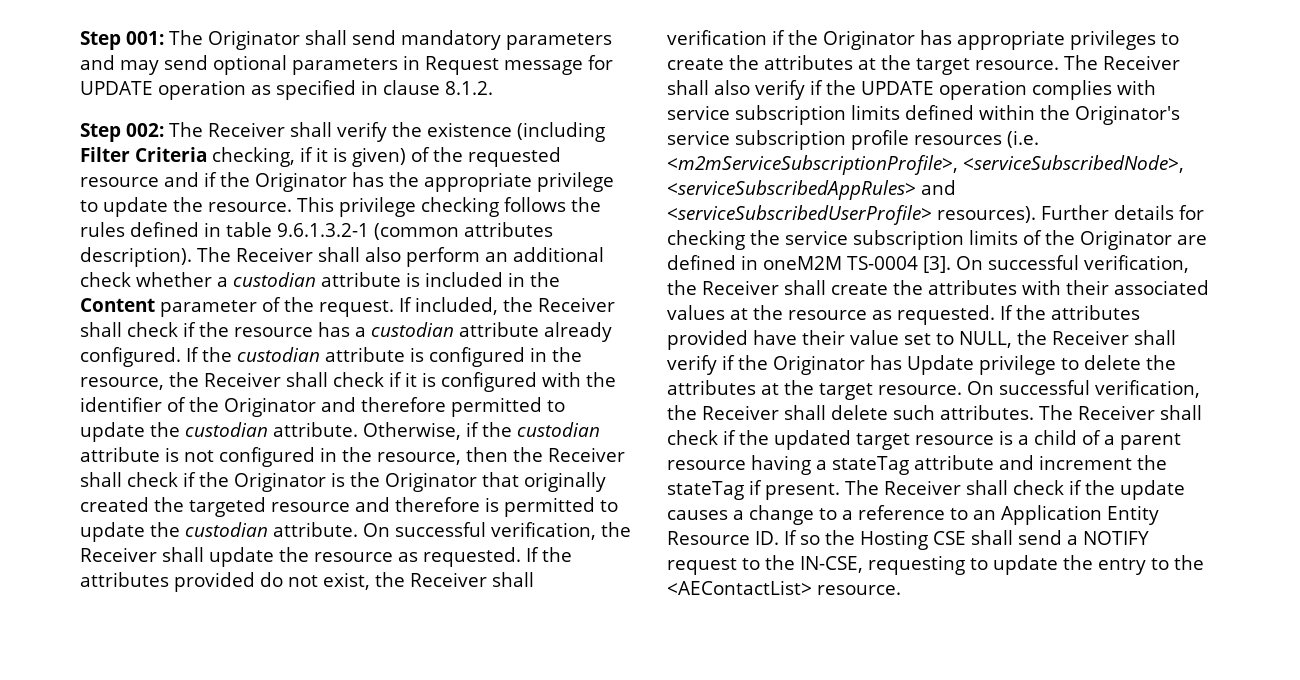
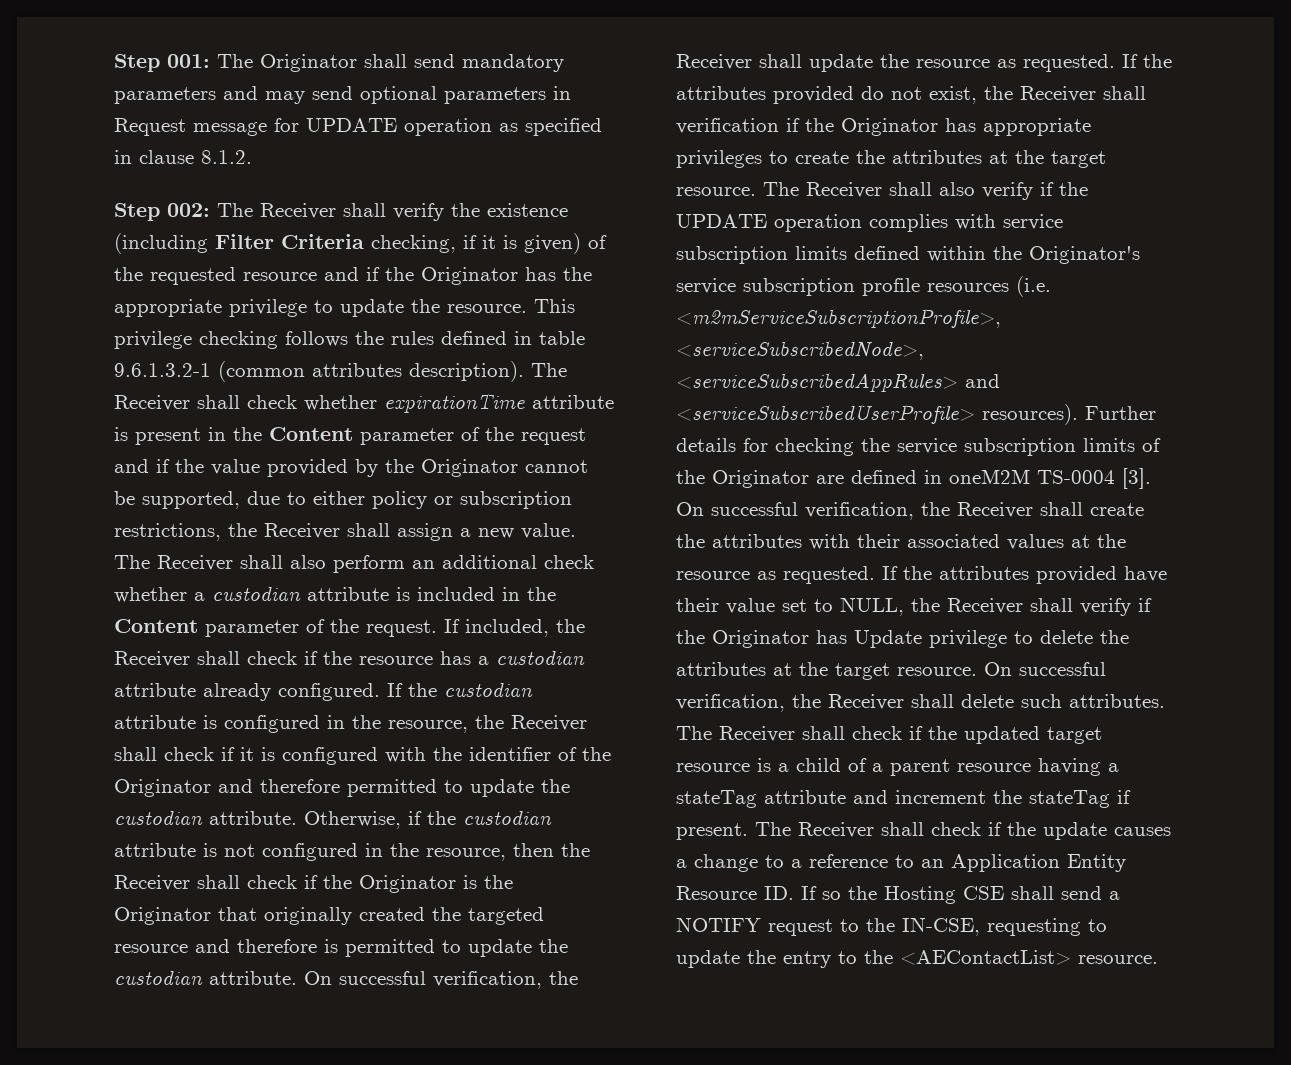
(360, 254) none -> [247,393,614,413] [114,427,586,445] [114,459,588,477] [114,491,572,509] [114,523,576,541] [114,555,283,571] check whether expirationTime attribute is present in the Content parameter of the request and if the value provided by the Originator cannot be supported, due to either policy or subscription restrictions, the Receiver shall assign a new value. The Receiver shall

